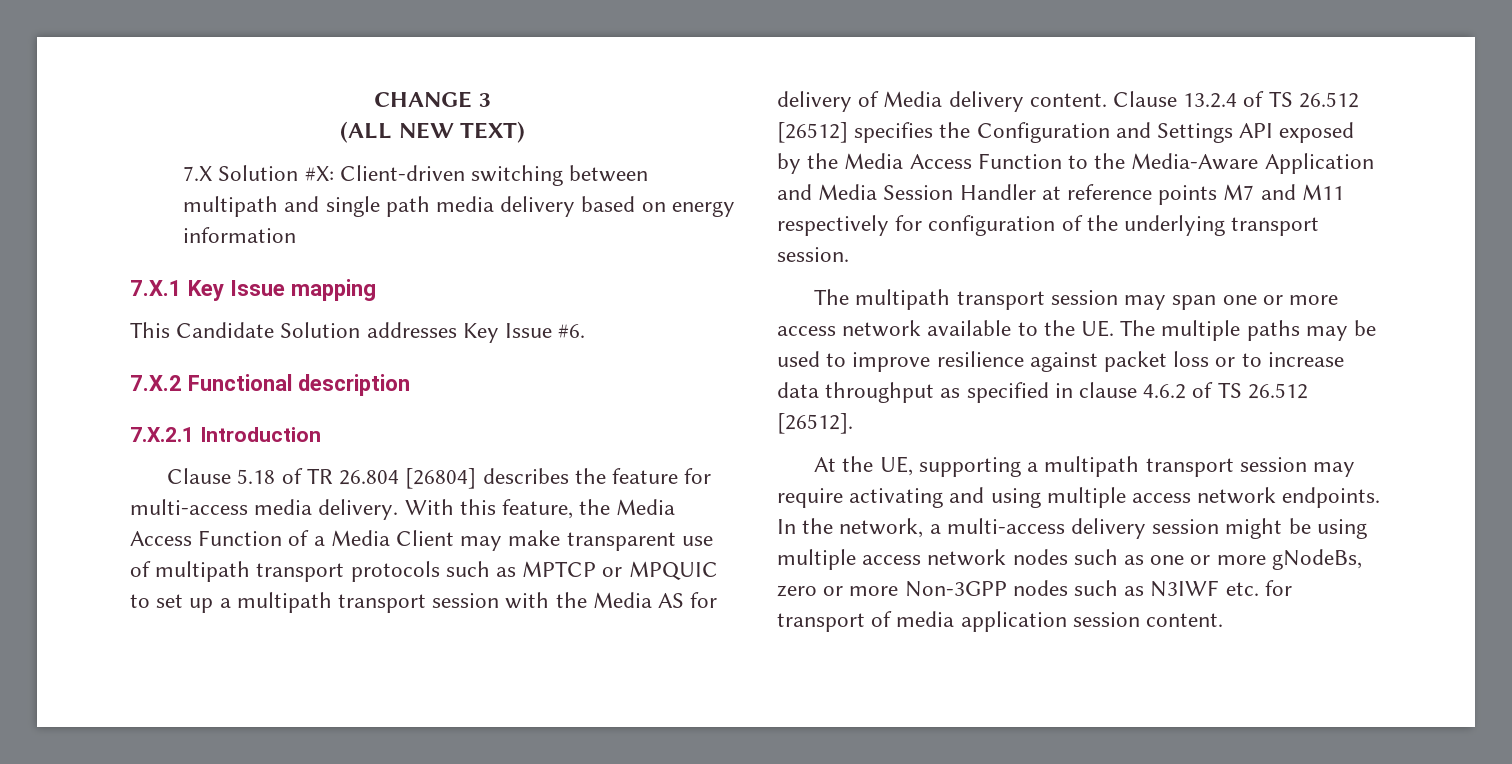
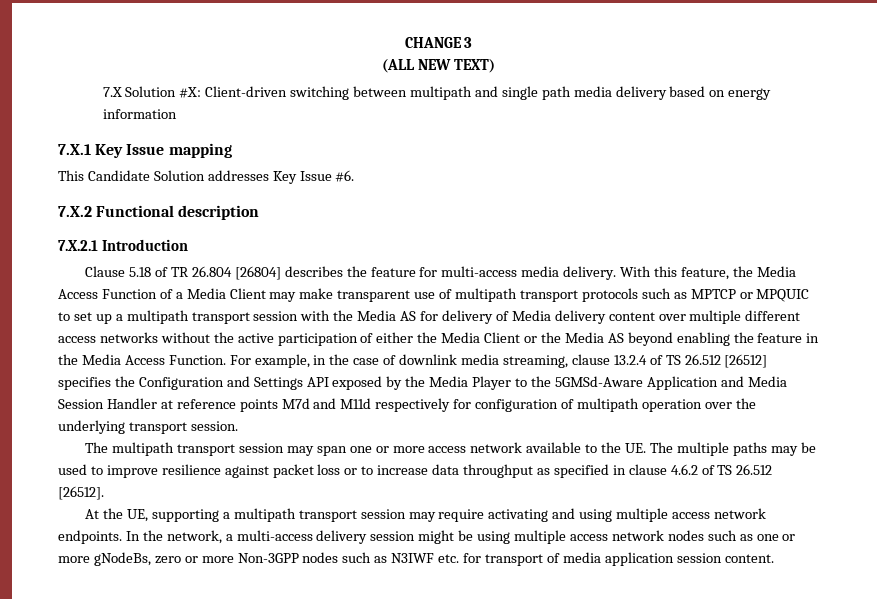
[1029,91,1178,107] content. Clause -> [608,310,801,324] [58,332,820,346] [58,354,610,368] content over multiple different access networks without the active participation of either the Media Client or the Media AS beyond enabling the feature in the Media Access Function. For example, in the case of downlink media streaming, clause
[909,153,1259,170] Access Function to the Media-Aware -> [472,376,643,390] Player to the 5GMSd-Aware
[1223,184,1344,200] M7 and M11 -> [281,398,372,409] M7d and M11d
(1083, 223) none -> [576,398,732,412] multipath operation over

